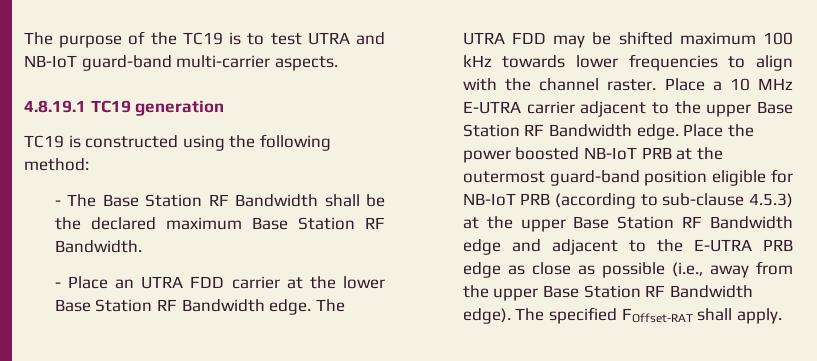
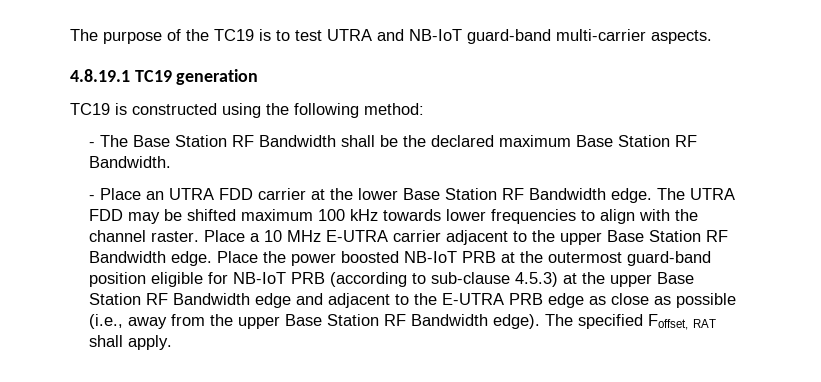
[621,308,693,323] FOffset-RAT -> [648,314,717,330] Foffset, RAT

